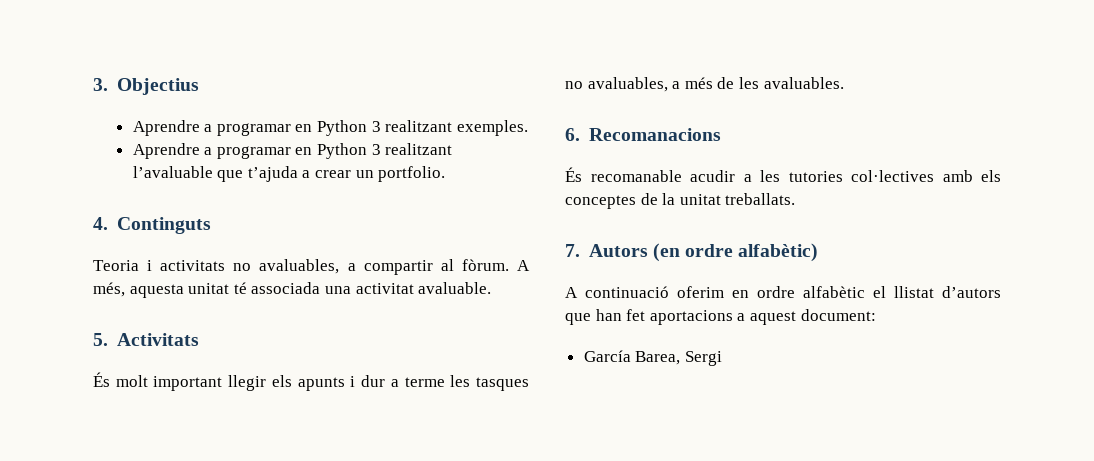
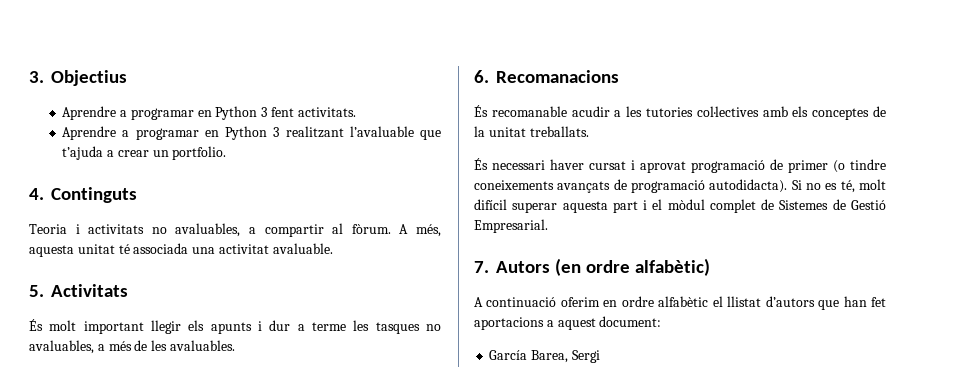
[385,120,528,136] realitzant exemples. -> [270,107,356,117] fent activitats.
(796, 199) none -> [474,158,886,173] [474,179,886,193] [474,199,886,213] [474,219,548,233] // És necessari haver cursat i aprovat programació de primer (o tindre coneixements avançats de programació autodidacta). Si no es té, molt difícil superar aquesta part i el mòdul complet de Sistemes de Gestió Empresarial.

